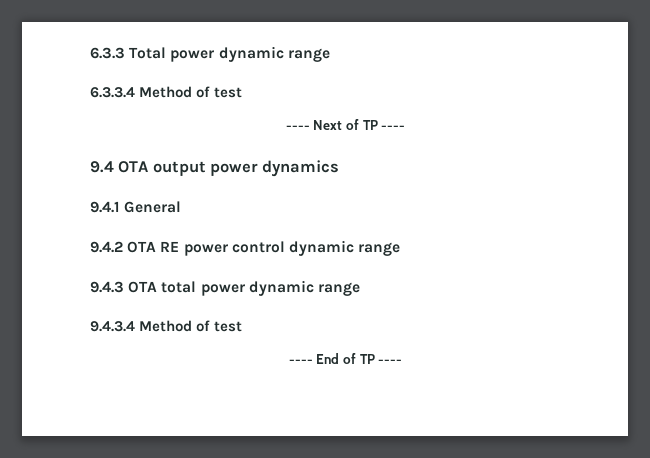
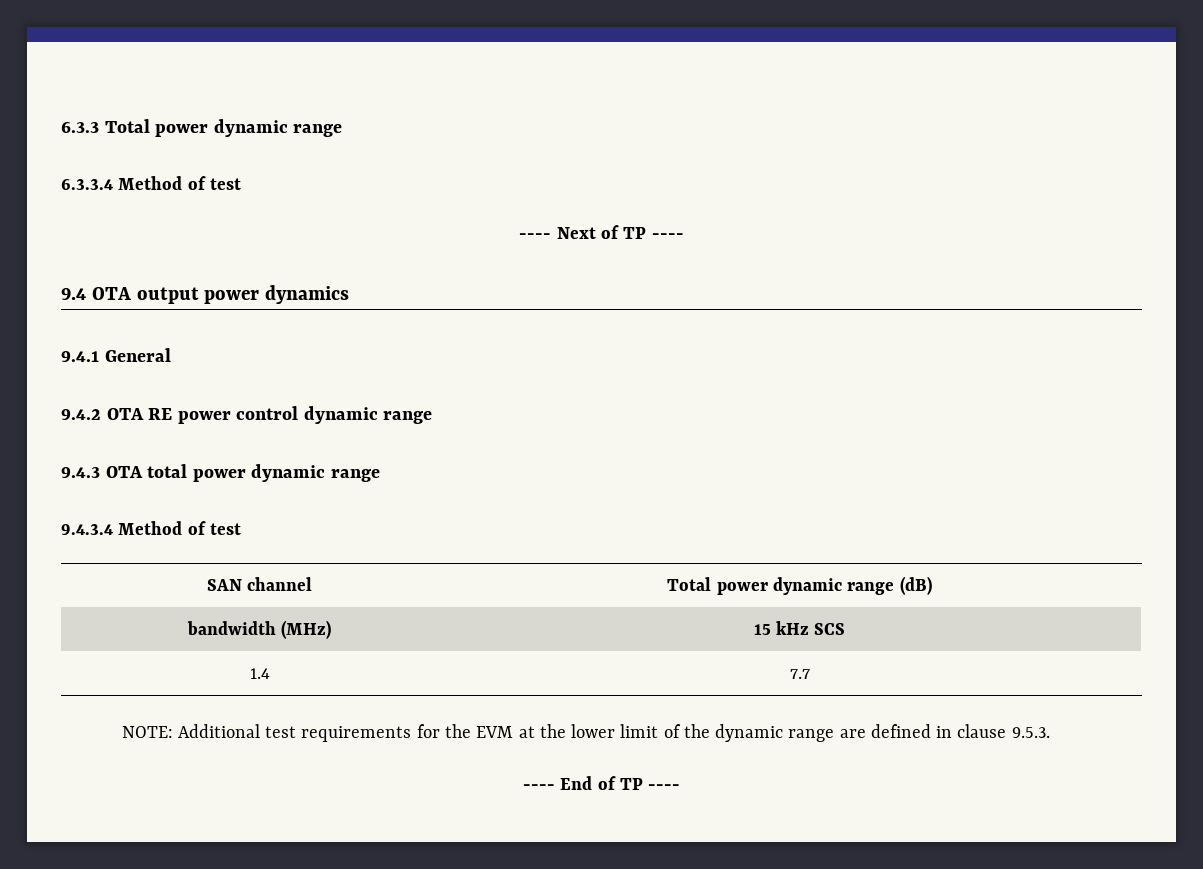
(243, 326) none -> [206,577,313,591] [667,576,932,595] [186,620,332,639] [753,621,846,635] [249,668,270,679] [789,669,810,679] [121,724,1050,742] // SAN channel | Total power dynamic range (dB) // bandwidth (MHz) | 15 kHz SCS // 1.4 | 7.7 // NOTE: Additional test requirements for the EVM at the lower limit of the dynamic range are defined in clause 9.5.3.

